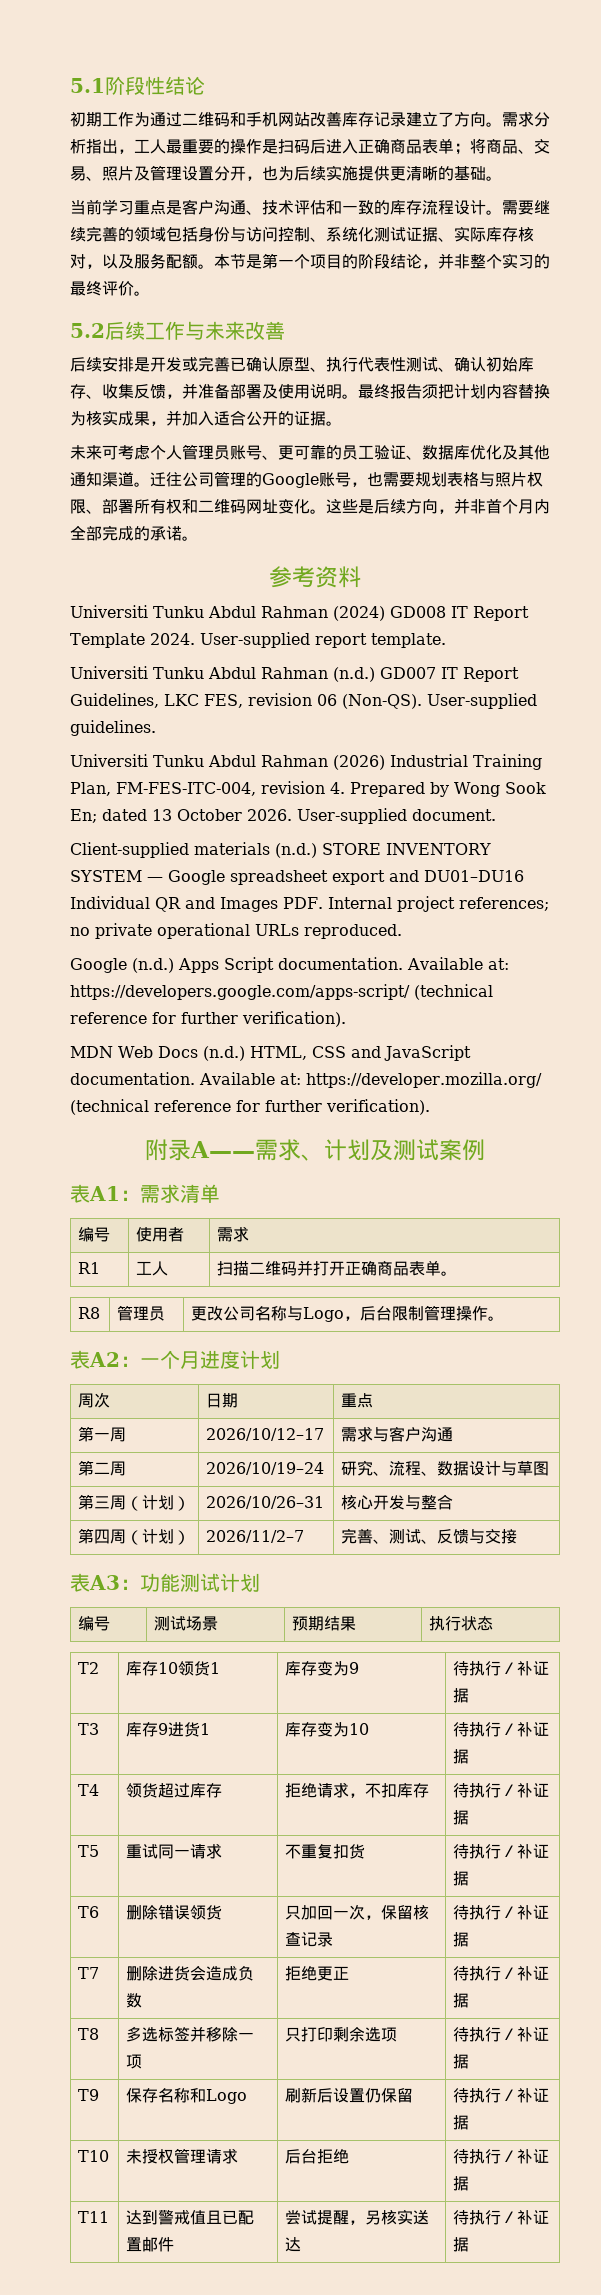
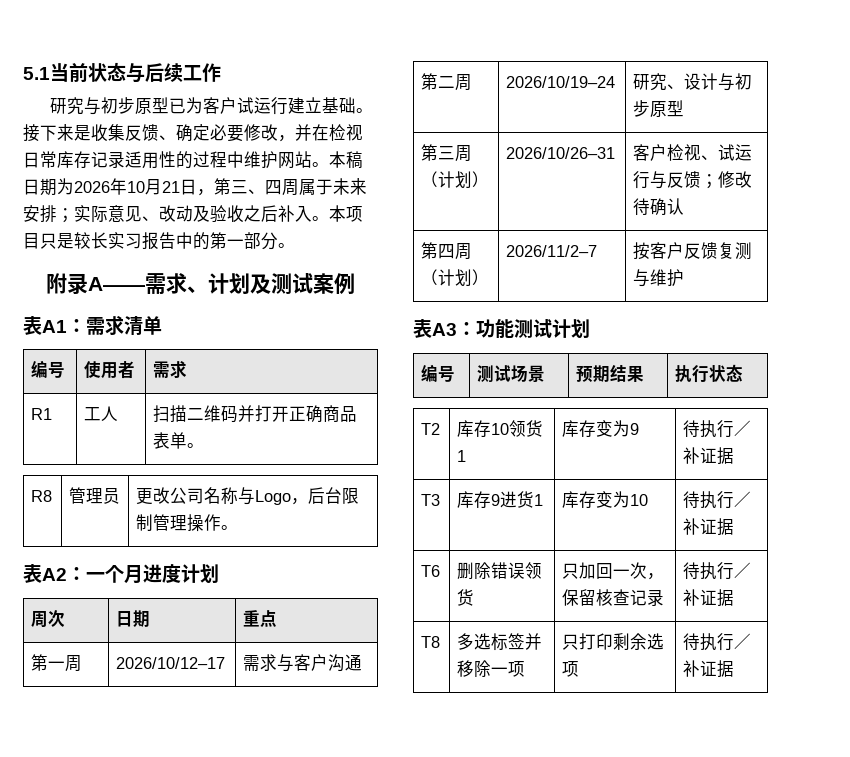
[105,76,205,95] [70,111,550,127] [70,138,550,155] [70,165,502,181] [70,199,550,215] [70,226,534,242] [70,253,550,269] [70,281,150,296] [70,321,285,340] [70,356,534,372] [70,383,550,399] [70,410,342,426] [70,444,550,460] [70,471,543,488] [70,498,550,514] [70,525,198,541] [269,566,361,588] [70,605,529,621] [70,632,446,648] [70,666,519,682] [70,693,537,709] [70,720,156,736] [70,754,542,770] [70,781,546,797] [70,808,496,824] [70,842,491,858] [70,870,524,885] [70,896,549,912] [70,923,402,939] [70,957,509,973] [70,984,493,1000] [70,1011,346,1027] [70,1045,471,1061] [70,1072,542,1088] [70,1099,430,1115] 阶段性结论 // 初期工作为通过二维码和手机网站改善库存记录建立了方向。需求分析指出，工人最重要的操作是扫码后进入正确商品表单；将商品、交易、照片及管理设置分开，也为后续实施提供更清晰的基础。 // 当前学习重点是客户沟通、技术评估和一致的库存流程设计。需要继续完善的领域包括身份与访问控制、系统化测试证据、实际库存核对，以及服务配额。本节是第一个项目的阶段结论，并非整个实习的最终评价。 // 5.2后续工作与未来改善 // 后续安排是开发或完善已确认原型、执行代表性测试、确认初始库存、收集反馈，并准备部署及使用说明。最终报告须把计划内容替换为核实成果，并加入适合公开的证据。 // 未来可考虑个人管理员账号、更可靠的员工验证、数据库优化及其他通知渠道。迁往公司管理的Google账号，也需要规划表格与照片权限、部署所有权和二维码网址变化。这些是后续方向，并非首个月内全部完成的承诺。 // 参考资料 // Universiti Tunku Abdul Rahman (2024) GD008 IT Report Template 2024. User-supplied report template. // Universiti Tunku Abdul Rahman (n.d.) GD007 IT Report Guidelines, LKC FES, revision 06 (Non-QS). User-supplied guidelines. // Universiti Tunku Abdul Rahman (2026) Industrial Training Plan, FM-FES-ITC-004, revision 4. Prepared by Wong Sook En; dated 13 October 2026. User-supplied document. // Client-supplied materials (n.d.) STORE INVENTORY SYSTEM — Google spreadsheet export and DU01–DU16 Individual QR and Images PDF. Internal project references; no private operational URLs reproduced. // Google (n.d.) Apps Script documentation. Available at: https://developers.google.com/apps-script/ (technical reference for further verification). // MDN Web Docs (n.d.) HTML, CSS and JavaScript documentation. Available at: https://developer.mozilla.org/ (technical reference for further verification). -> [50,62,221,83] [49,97,373,115] [23,124,363,142] [23,151,363,169] [23,178,367,196] [23,205,363,223] [23,232,295,250] 当前状态与后续工作 // 研究与初步原型已为客户试运行建立基础。接下来是收集反馈、确定必要修改，并在检视日常库存记录适用性的过程中维护网站。本稿日期为2026年10月21日，第三、四周属于未来安排；实际意见、改动及验收之后补入。本项目只是较长实习报告中的第一部分。
[389,1461,550,1476] 流程、数据设计与草图 -> [684,73,753,91] [633,100,685,117] 设计与初步原型
[341,1494,454,1510] 核心开发与整合 -> [633,144,753,161] [633,171,753,189] [633,198,685,216] 客户检视、试运行与反馈；修改待确认
[341,1528,518,1544] 完善、测试、反馈与交接 -> [633,242,753,260] [633,269,685,287] 按客户反馈复测与维护
[78,1784,100,1796] [126,1783,223,1798] [285,1782,430,1798] [453,1783,550,1798] [453,1810,470,1825] [78,1845,100,1857] [126,1843,223,1859] [285,1844,366,1859] [453,1844,550,1859] [453,1871,470,1886] // T4 | 领货超过库存 | 拒绝请求，不扣库存 | 待执行／补证据 // T5 | 重试同一请求 | 不重复扣货 | 待执行／补证据 -> (735, 527) none
[78,1967,100,1979] [126,1965,255,1981] [126,1993,143,2008] [285,1966,350,1981] [453,1966,550,1981] [453,1993,470,2008] // T7 | 删除进货会造成负数 | 拒绝更正 | 待执行／补证据 -> (735, 598) none
[78,2089,100,2101] [126,2088,248,2104] [285,2087,414,2103] [453,2088,550,2103] [453,2115,470,2130] [78,2150,110,2162] [126,2148,239,2164] [285,2149,350,2164] [453,2149,550,2164] [453,2176,470,2191] [78,2211,110,2223] [126,2210,255,2225] [126,2237,175,2252] [285,2209,430,2225] [285,2237,302,2252] [453,2210,550,2225] [453,2237,470,2252] // T9 | 保存名称和Logo | 刷新后设置仍保留 | 待执行／补证据 // T10 | 未授权管理请求 | 后台拒绝 | 待执行／补证据 // T11 | 达到警戒值且已配置邮件 | 尝试提醒，另核实送达 | 待执行／补证据 -> (735, 669) none

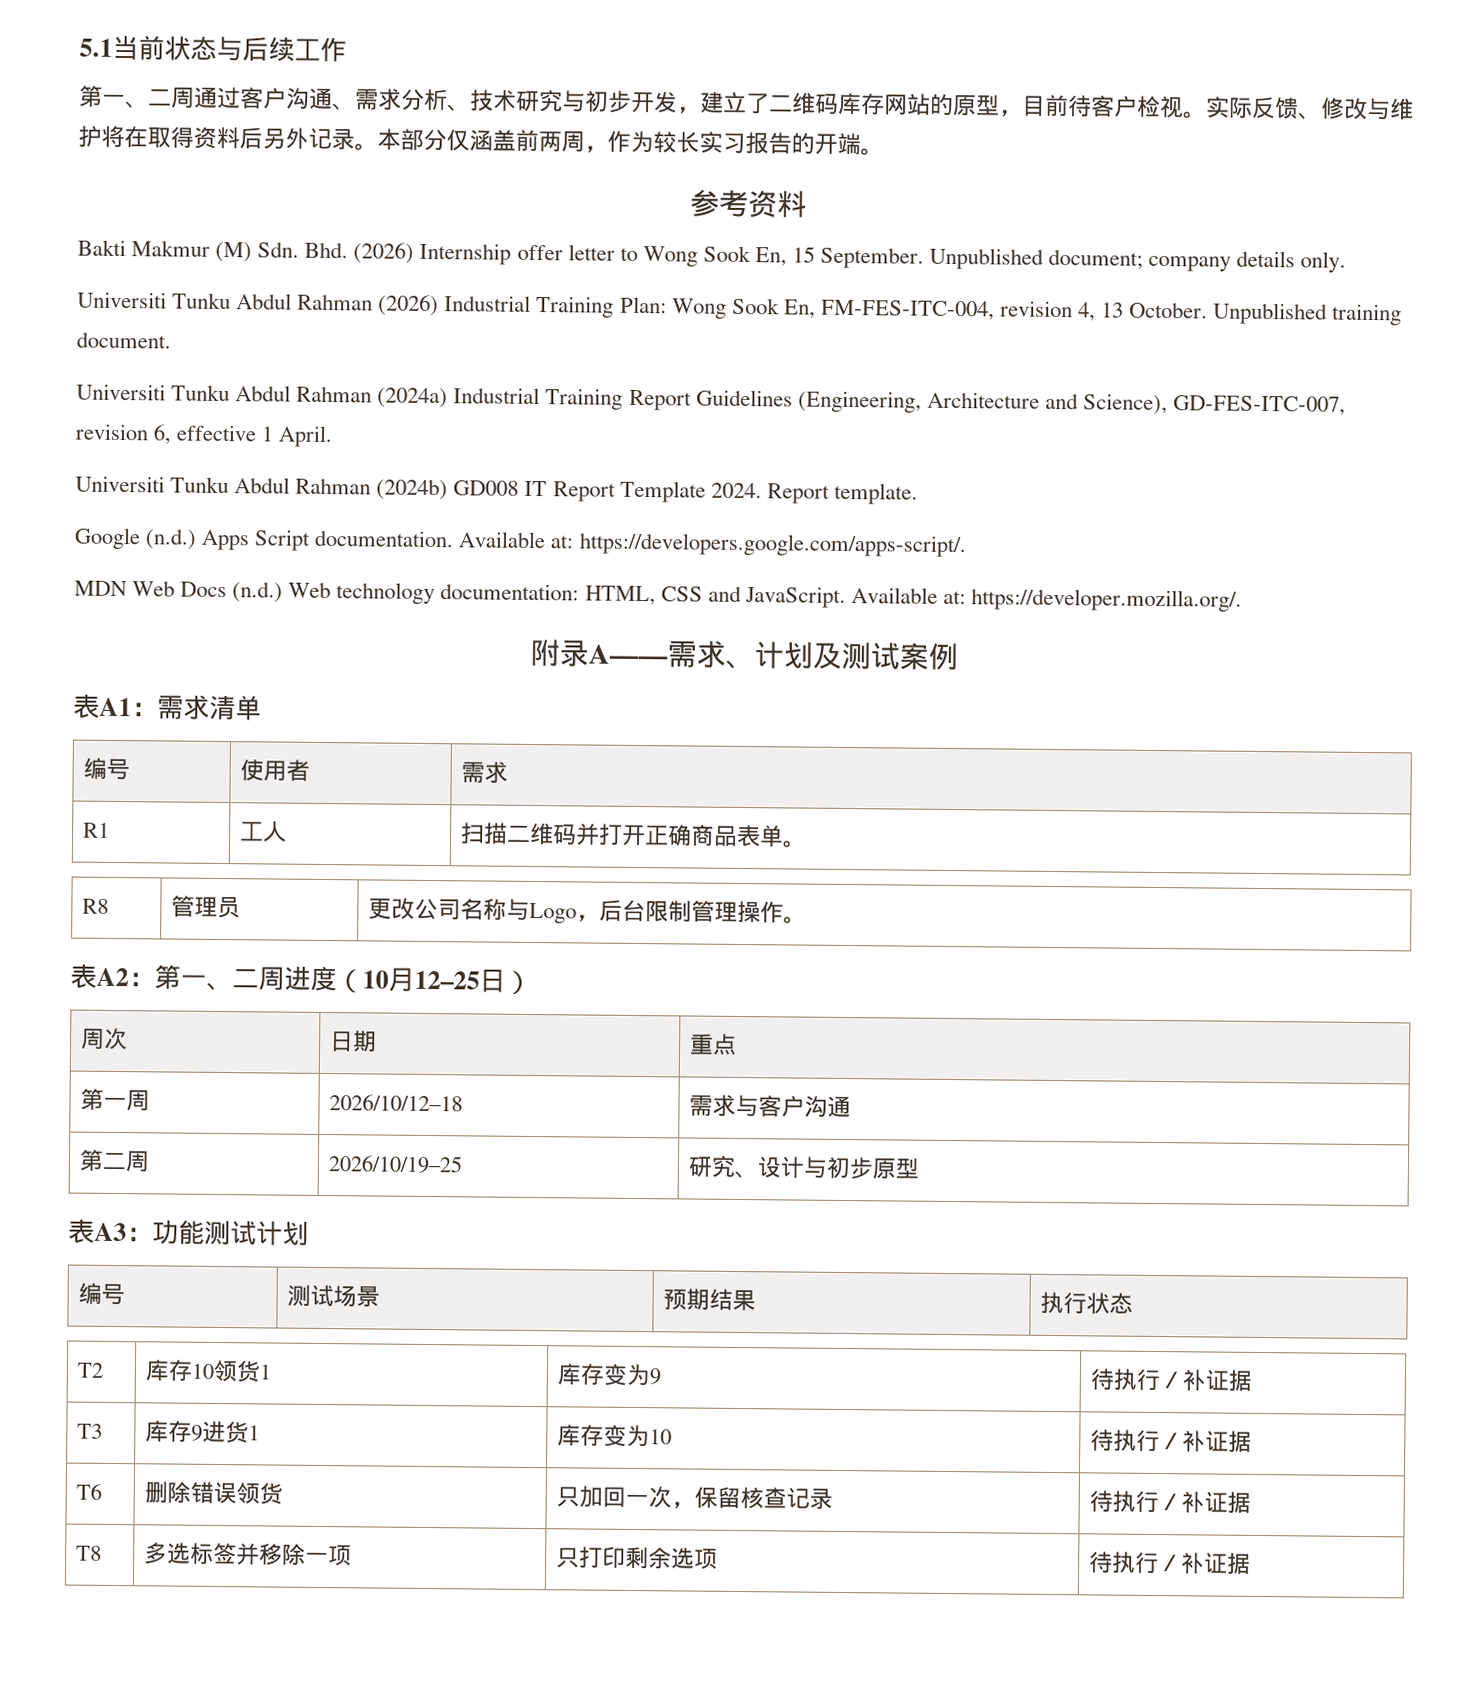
[49,97,373,115] [23,124,363,142] [23,151,363,169] [23,178,367,196] [23,205,363,223] [23,232,295,250] 研究与初步原型已为客户试运行建立基础。接下来是收集反馈、确定必要修改，并在检视日常库存记录适用性的过程中维护网站。本稿日期为2026年10月21日，第三、四周属于未来安排；实际意见、改动及验收之后补入。本项目只是较长实习报告中的第一部分。 -> [79,85,1414,121] [78,125,884,156] [690,189,807,218] [77,239,1347,273] [77,291,1403,326] [76,331,171,349] [76,383,1346,416] [75,423,334,448] [75,475,918,505] [74,527,966,558] [74,580,1242,612] 第一、二周通过客户沟通、需求分析、技术研究与初步开发，建立了二维码库存网站的原型，目前待客户检视。实际反馈、修改与维护将在取得资料后另外记录。本部分仅涵盖前两周，作为较长实习报告的开端。 // 参考资料 // Bakti Makmur (M) Sdn. Bhd. (2026) Internship offer letter to Wong Sook En, 15 September. Unpublished document; company details only. // Universiti Tunku Abdul Rahman (2026) Industrial Training Plan: Wong Sook En, FM-FES-ITC-004, revision 4, 13 October. Unpublished training document. // Universiti Tunku Abdul Rahman (2024a) Industrial Training Report Guidelines (Engineering, Architecture and Science), GD-FES-ITC-007, revision 6, effective 1 April. // Universiti Tunku Abdul Rahman (2024b) GD008 IT Report Template 2024. Report template. // Google (n.d.) Apps Script documentation. Available at: https://developers.google.com/apps-script/. // MDN Web Docs (n.d.) Web technology documentation: HTML, CSS and JavaScript. Available at: https://developer.mozilla.org/.
[86,564,219,584] 一个月进度计划 -> [154,964,532,995] 第一、二周进度（10月12–25日）
[116,657,226,669] 2026/10/12–17 -> [329,1094,464,1112] 2026/10/12–18
[506,76,616,88] 2026/10/19–24 -> [328,1155,463,1174] 2026/10/19–25
[421,144,473,162] [421,171,490,188] [506,147,616,159] [633,144,753,161] [633,171,753,189] [633,198,685,216] [421,242,473,260] [421,269,490,286] [506,245,598,257] [633,242,753,260] [633,269,685,287] // 第三周（计划） | 2026/10/26–31 | 客户检视、试运行与反馈；修改待确认 // 第四周（计划） | 2026/11/2–7 | 按客户反馈复测与维护 -> (921, 1168) none

